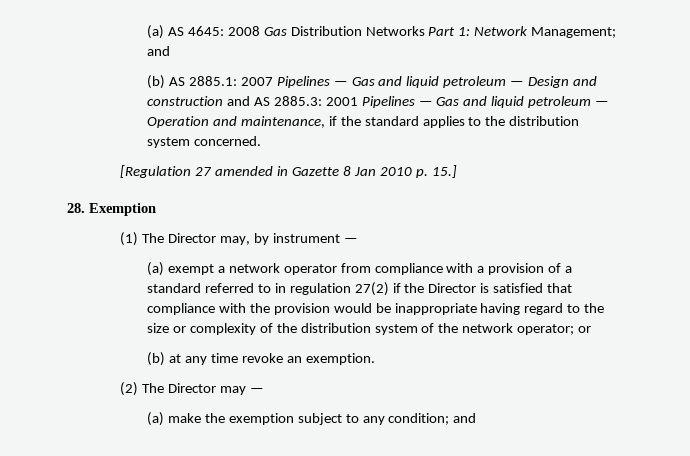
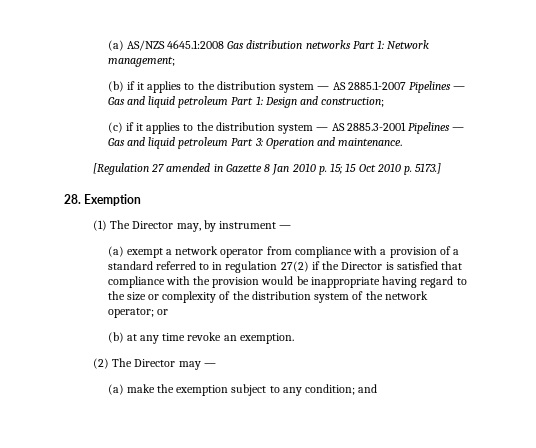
[147,25,425,39] (a) AS 4645: 2008 Gas Distribution Networks -> [107,40,351,51] (a) AS/NZS 4645.1:2008 Gas distribution networks
[531,27,617,38] [147,46,171,56] [147,75,598,89] [147,96,610,108] [147,116,580,128] [147,136,261,148] Management; and // (b) AS 2885.1: 2007 Pipelines — Gas and liquid petroleum — Design and construction and AS 2885.3: 2001 Pipelines — Gas and liquid petroleum — Operation and maintenance, if the standard applies to the distribution system concerned. -> [107,56,175,67] [107,81,466,93] [107,96,385,108] [107,122,465,134] [107,137,403,149] management; // (b) if it applies to the distribution system — AS 2885.1-2007 Pipelines — Gas and liquid petroleum Part 1: Design and construction; // (c) if it applies to the distribution system — AS 2885.3-2001 Pipelines — Gas and liquid petroleum Part 3: Operation and maintenance.
[431,165,457,178] 15.] -> [330,163,442,175] 15; 15 Oct 2010 p. 5173.]

